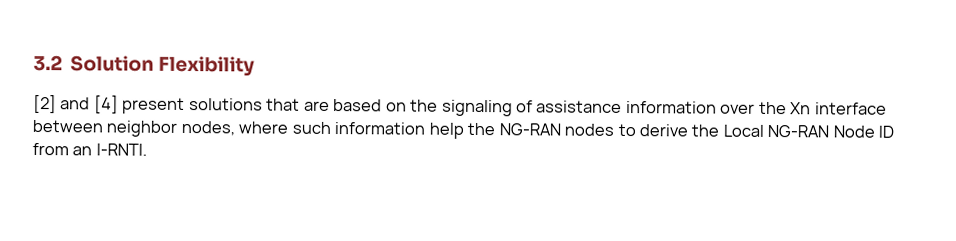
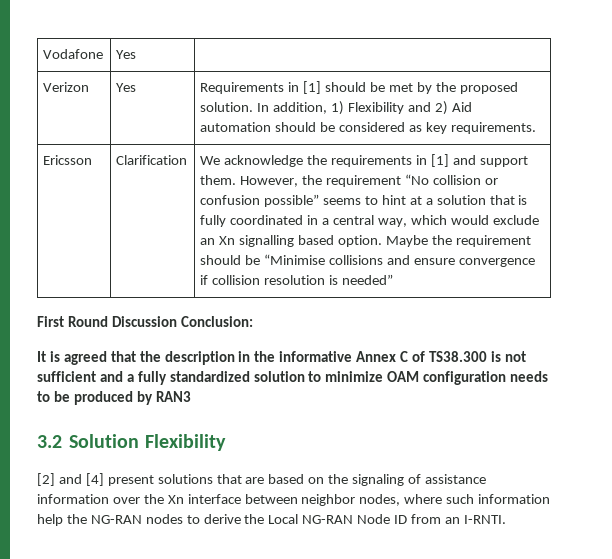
(33, 63) none -> [43,49,104,59] [116,50,137,59] [43,82,90,92] [116,83,137,92] [200,81,518,94] [200,101,472,115] [200,122,536,134] [43,155,93,165] [116,155,188,165] [200,154,528,167] [200,174,498,187] [200,194,528,207] [200,215,539,227] [200,235,531,247] [200,254,535,267] [200,274,393,285] [37,316,253,327] [37,351,526,365] [37,371,549,385] [37,391,191,405] Vodafone | Yes | // Verizon | Yes | Requirements in [1] should be met by the proposed solution. In addition, 1) Flexibility and 2) Aid automation should be considered as key requirements. // Ericsson | Clarification | We acknowledge the requirements in [1] and support them. However, the requirement “No collision or confusion possible” seems to hint at a solution that is fully coordinated in a central way, which would exclude an Xn signalling based option. Maybe the requirement should be “Minimise collisions and ensure convergence if collision resolution is needed” // First Round Discussion Conclusion: // It is agreed that the description in the informative Annex C of TS38.300 is not sufficient and a fully standardized solution to minimize OAM configuration needs to be produced by RAN3 //

